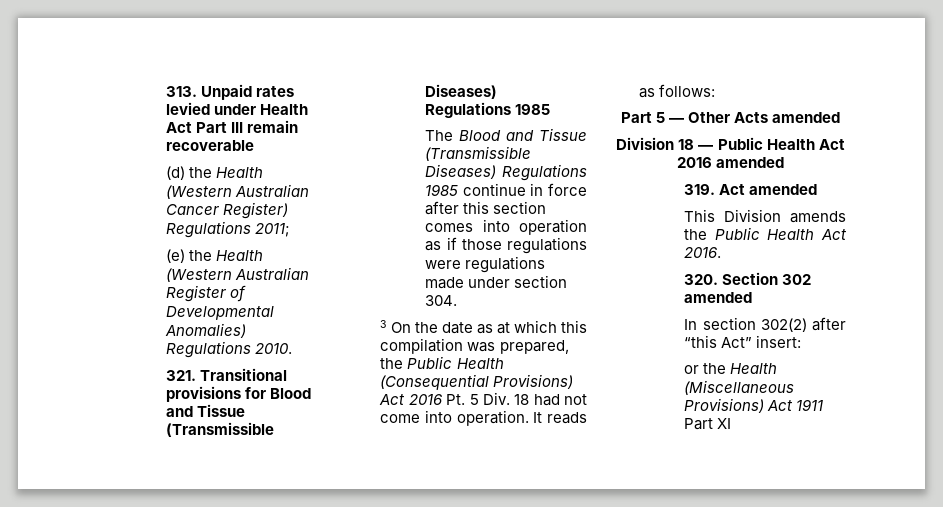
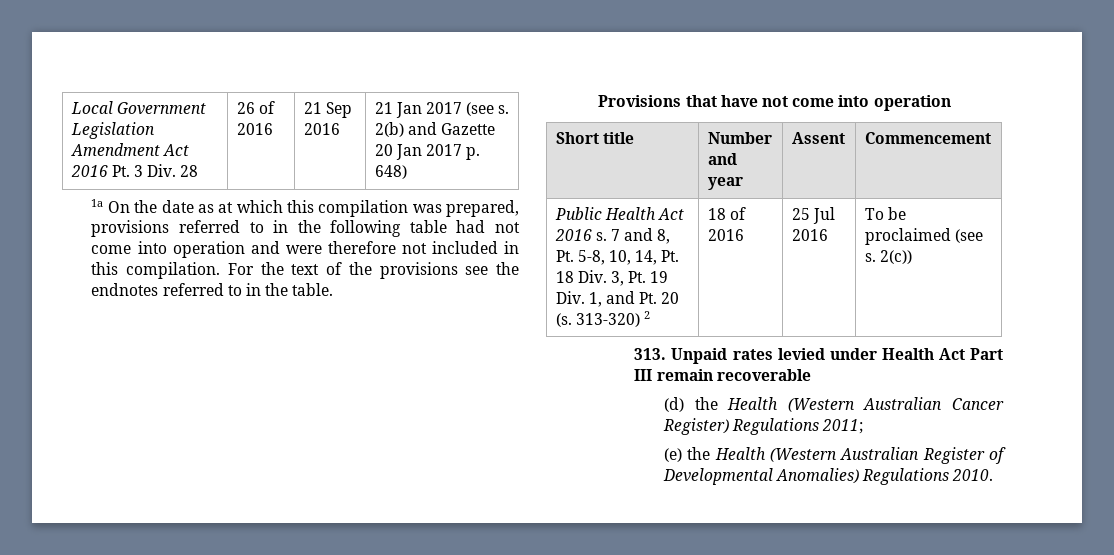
(166, 91) none -> [70,101,206,115] [70,122,155,139] [70,143,189,156] [70,164,199,177] [236,101,275,114] [236,123,273,135] [303,102,352,118] [303,123,340,135] [374,102,510,118] [374,122,495,137] [374,144,481,160] [374,165,407,179] [91,199,519,217] [91,220,520,237] [91,241,519,258] [91,262,519,279] [91,283,334,296] [598,95,951,111] [555,132,634,144] [707,132,772,144] [707,153,737,165] [707,177,743,190] [791,132,845,144] [864,132,991,144] [554,207,684,220] [554,228,671,244] [555,250,680,265] [555,270,669,286] [555,291,680,307] [555,311,650,327] [707,207,746,220] [707,229,744,241] [791,207,835,224] [791,229,828,241] [864,207,906,220] [864,228,983,245] [864,250,912,264] Local Government Legislation Amendment Act 2016 Pt. 3 Div. 28 | 26 of 2016 | 21 Sep 2016 | 21 Jan 2017 (see s. 2(b) and Gazette 20 Jan 2017 p. 648) // 1a On the date as at which this compilation was prepared, provisions referred to in the following table had not come into operation and were therefore not included in this compilation. For the text of the provisions see the endnotes referred to in the table. // Provisions that have not come into operation // Short title | Number and year | Assent | Commencement // Public Health Act 2016 s. 7 and 8, Pt. 5-8, 10, 14, Pt. 18 Div. 3, Pt. 19 Div. 1, and Pt. 20 (s. 313-320) 2 | 18 of 2016 | 25 Jul 2016 | To be proclaimed (see s. 2(c)) //
[166,368,288,381] [166,386,312,402] [166,404,246,417] [166,422,275,437] [425,84,498,99] [425,102,551,118] [425,128,587,141] [425,146,532,161] [425,164,587,181] [425,183,587,196] [425,201,547,215] [425,219,587,235] [425,237,587,254] [425,256,546,273] [425,275,568,289] [425,295,458,306] [380,320,587,334] [380,338,569,354] [380,356,504,369] [380,374,574,390] [379,392,587,406] [380,410,587,426] [639,84,716,98] [620,112,841,123] [616,137,845,150] [676,157,785,168] [684,184,818,195] [684,209,846,223] [684,227,847,240] [684,247,722,258] [684,272,812,285] [684,292,753,303] [684,317,846,332] [684,335,802,348] [684,363,778,374] [684,380,795,395] [684,398,824,413] [684,418,732,430] // 321. Transitional provisions for Blood and Tissue (Transmissible Diseases) Regulations 1985 // The Blood and Tissue (Transmissible Diseases) Regulations 1985 continue in force after this section comes into operation as if those regulations were regulations made under section 304. // 3 On the date as at which this compilation was prepared, the Public Health (Consequential Provisions) Act 2016 Pt. 5 Div. 18 had not come into operation. It reads as follows: // Part 5 — Other Acts amended // Division 18 — Public Health Act 2016 amended // 319. Act amended // This Division amends the Public Health Act 2016. // 320. Section 302 amended // In section 302(2) after “this Act” insert: // or the Health (Miscellaneous Provisions) Act 1911 Part XI -> (994, 475) none

